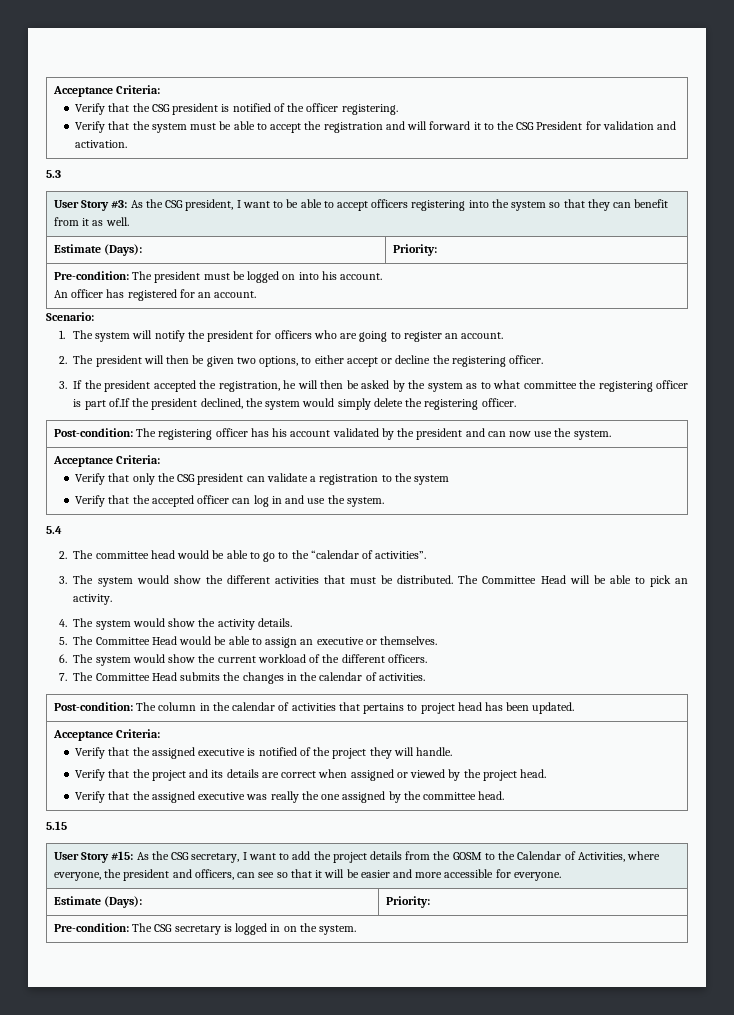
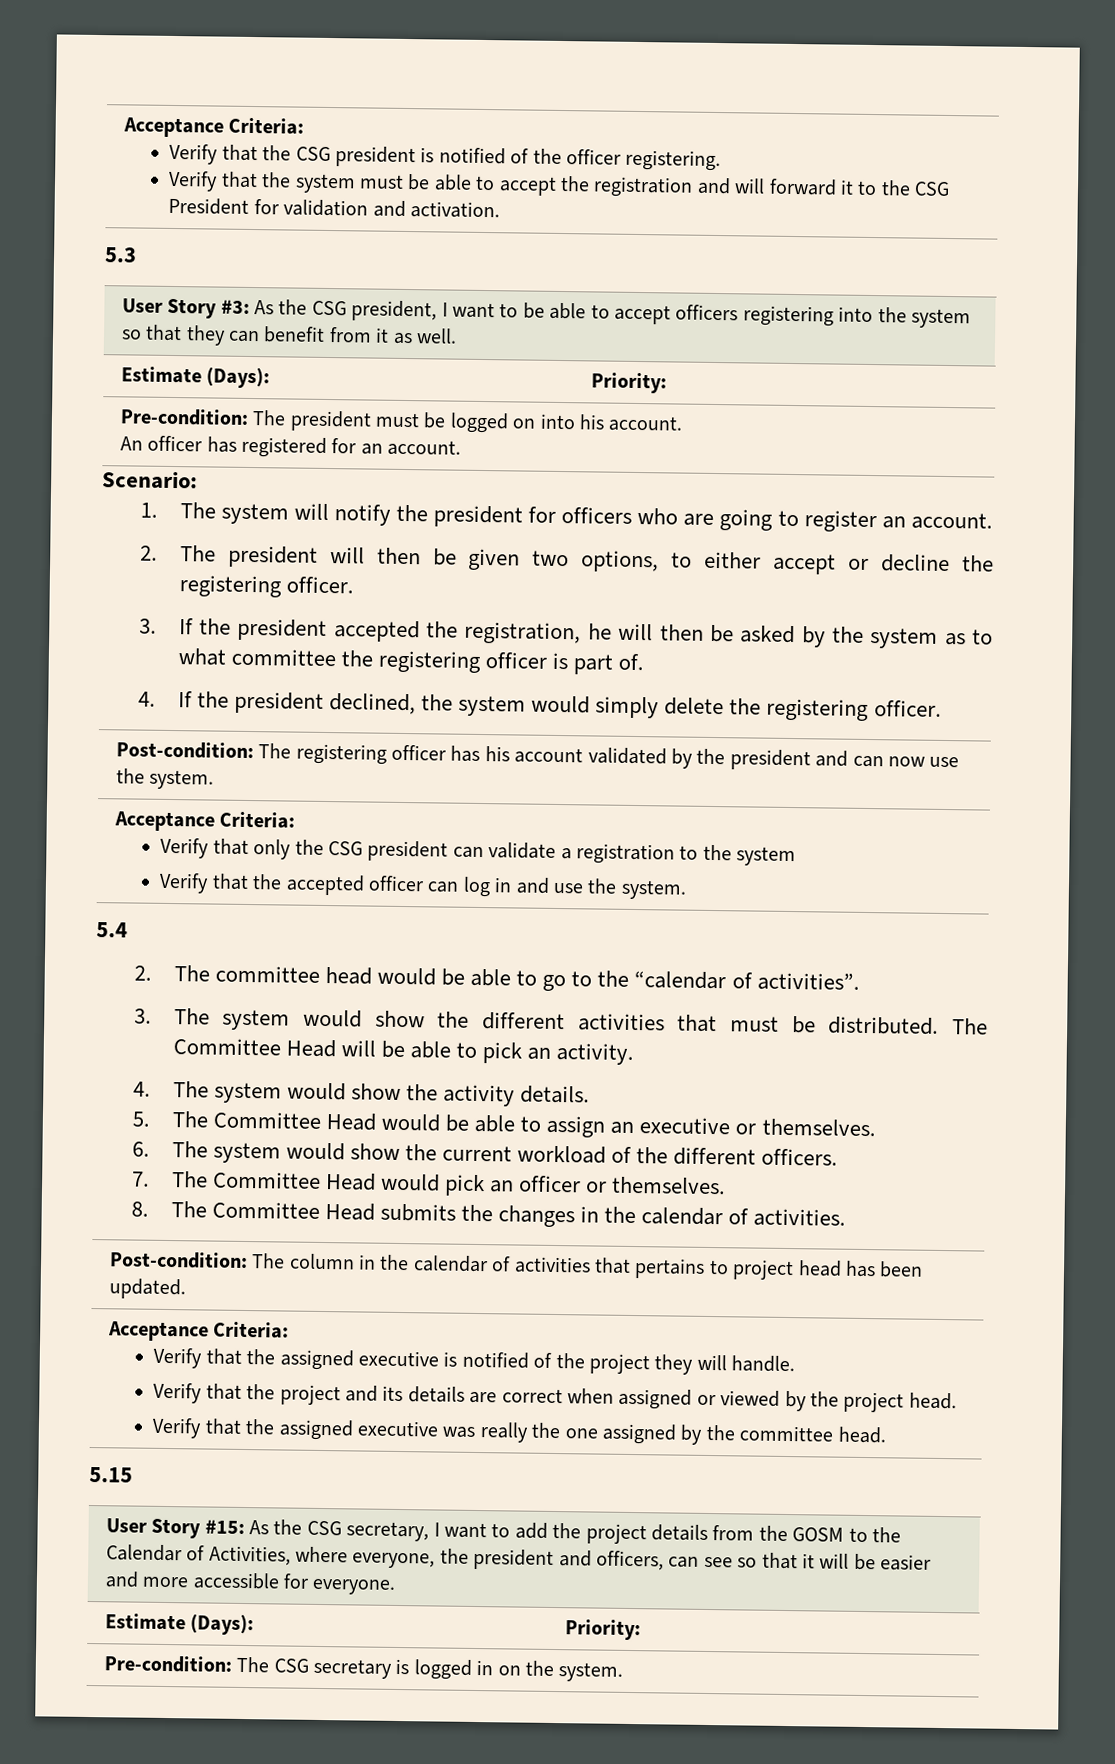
[108,398,130,407] of.If -> [618,653,645,671] [138,691,193,708] of. // 4. If
(177, 676) none -> [379,1173,727,1197] [131,1201,375,1221] would pick an officer or themselves. // 8. The Committee Head

